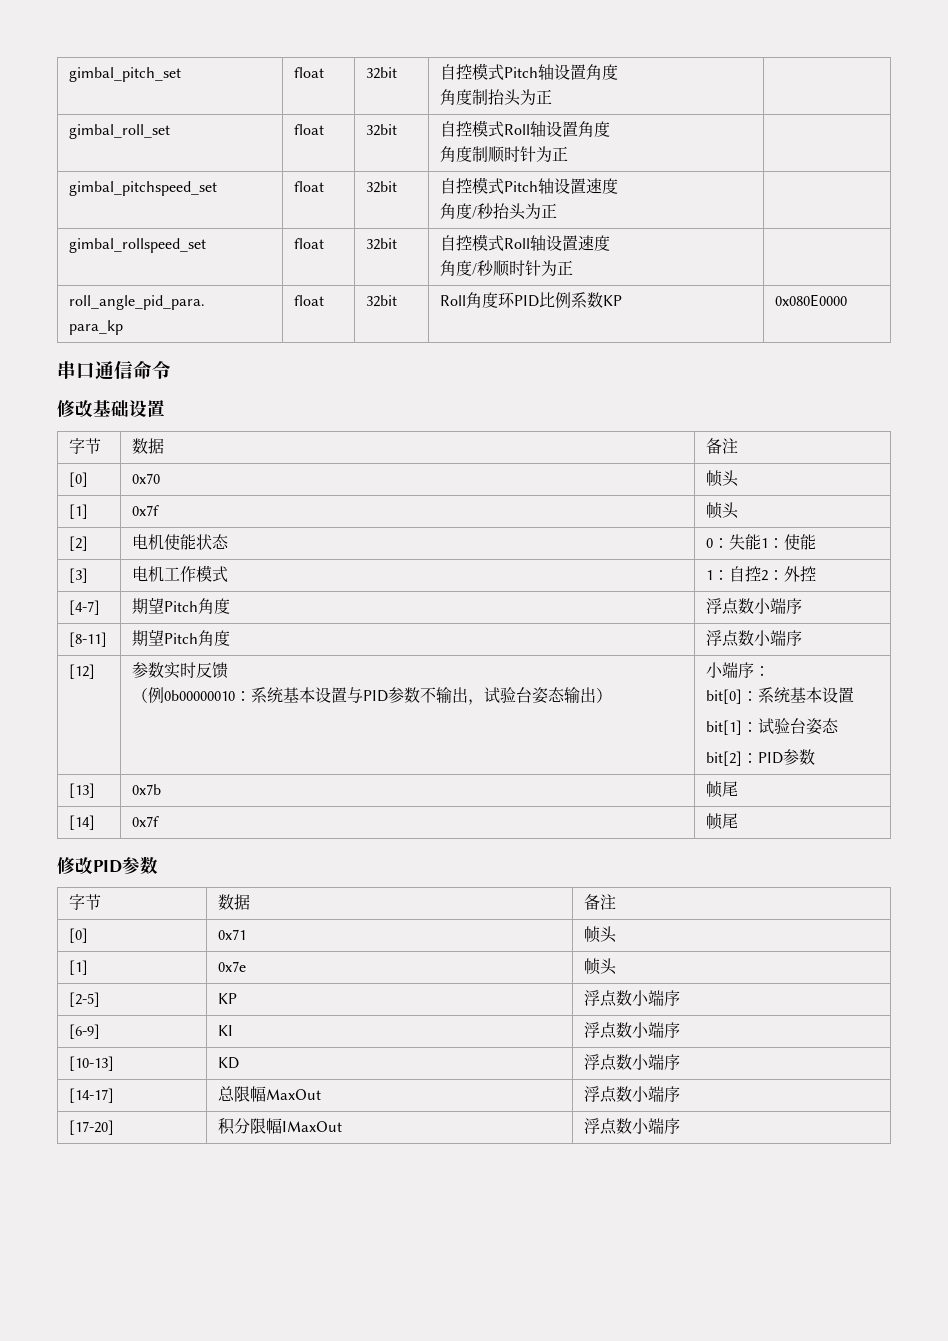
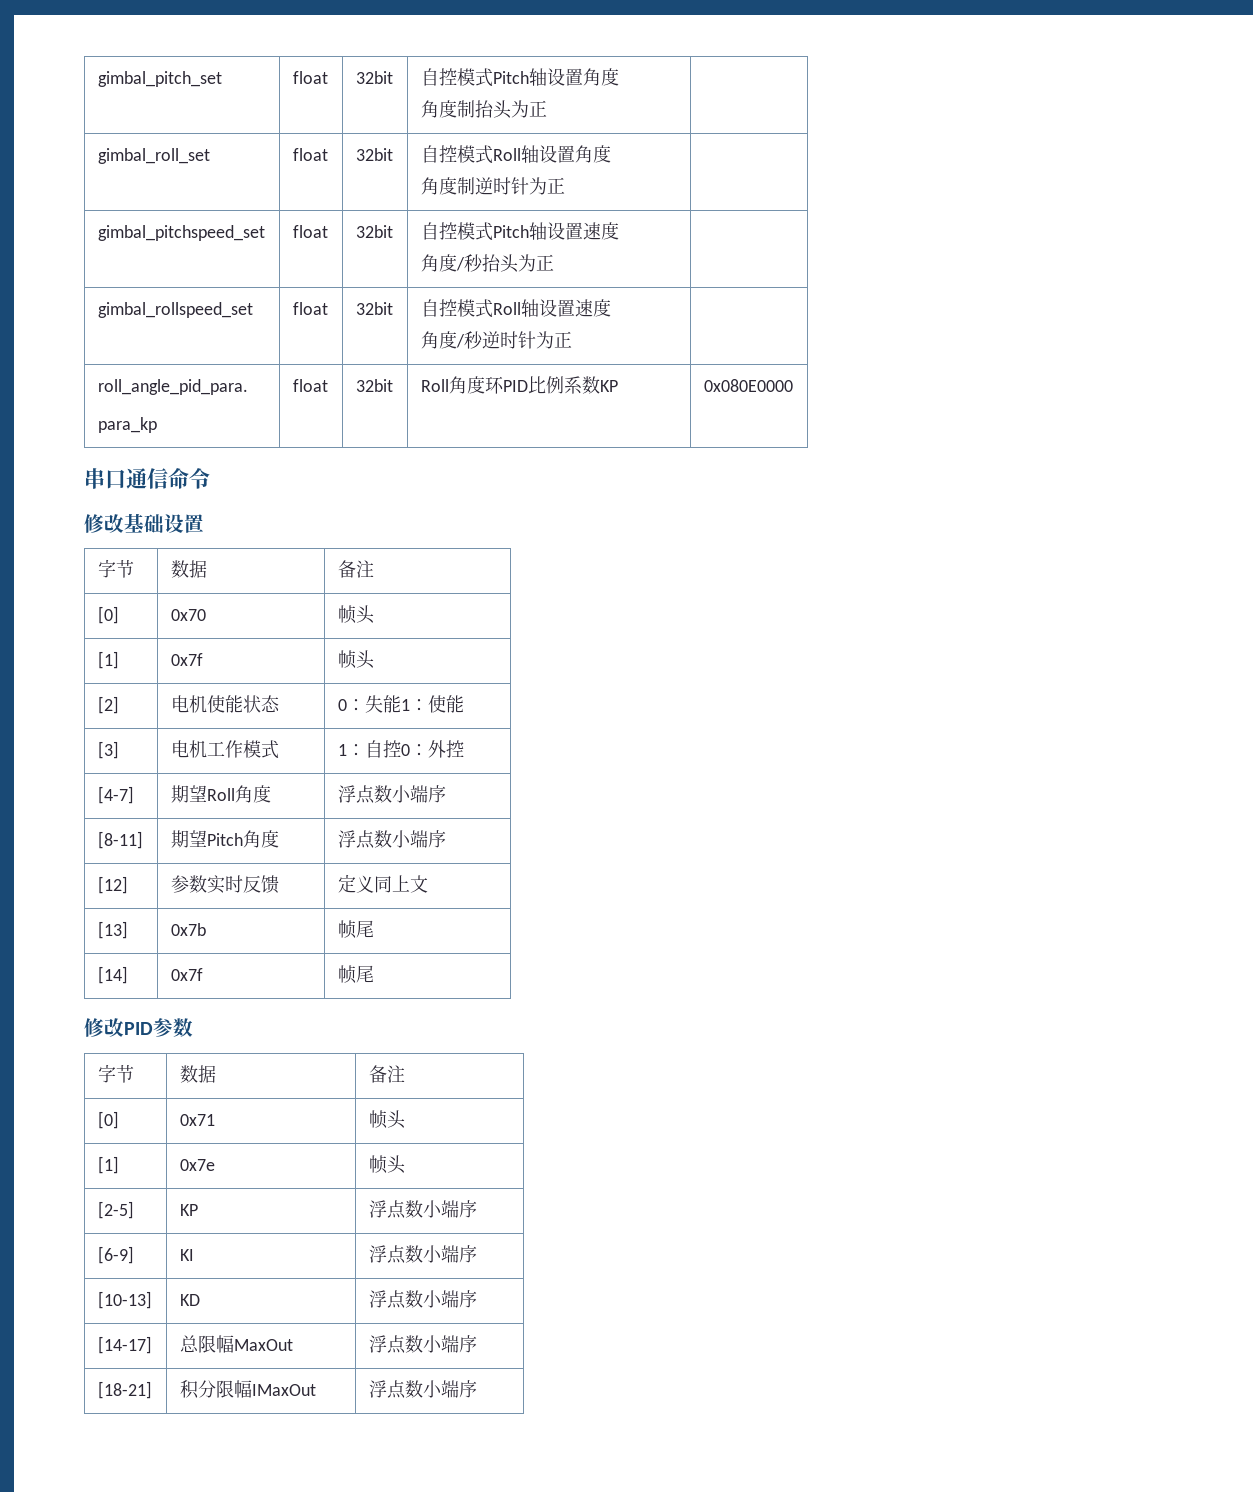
[488,146,506,163] 顺 -> [474,177,493,195] 逆
[493,260,511,277] 顺 -> [481,331,500,349] 逆
[761,570,769,581] 2 -> [400,744,410,756] 0
[164,601,199,612] Pitch -> [206,788,235,801] Roll
[132,687,613,705] [706,662,771,678] [706,687,855,704] [706,718,840,735] [706,749,816,766] // （例0b00000010：系统基本设置与PID参数不输出，试验台姿态输出） | 小端序： // bit[0]：系统基本设置 // bit[1]：试验台姿态 // bit[2]：PID参数 -> [337,874,428,893] | 定义同上文
[69,1120,115,1135] [17-20] -> [97,1381,152,1399] [18-21]

